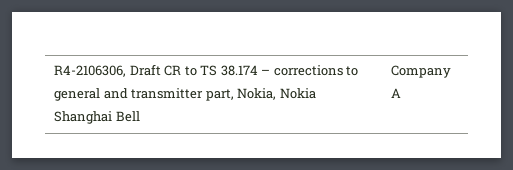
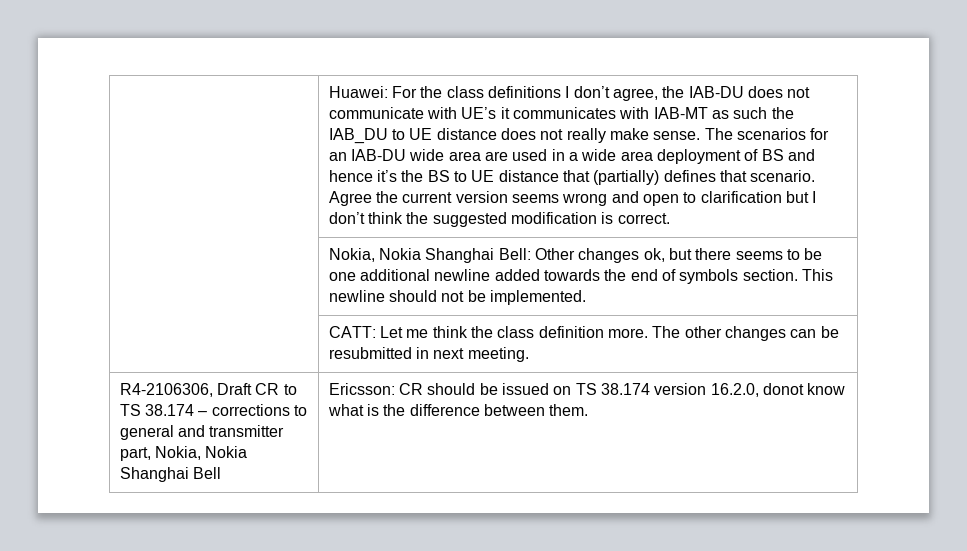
(54, 71) none -> [328,86,811,101] [328,107,794,119] [328,128,830,144] [328,149,815,164] [328,170,816,185] [328,191,817,206] [328,212,670,227] [328,248,823,263] [328,269,834,284] [328,290,587,305] [328,326,839,341] [328,347,529,362] | Huawei: For the class definitions I don’t agree, the IAB-DU does not communicate with UE’s it communicates with IAB-MT as such the IAB_DU to UE distance does not really make sense. The scenarios for an IAB-DU wide area are used in a wide area deployment of BS and hence it’s the BS to UE distance that (partially) defines that scenario. Agree the current version seems wrong and open to clarification but I don’t think the suggested modification is correct. // | Nokia, Nokia Shanghai Bell: Other changes ok, but there seems to be one additional newline added towards the end of symbols section. This newline should not be implemented. // | CATT: Let me think the class definition more. The other changes can be resubmitted in next meeting. //
[391,65,452,78] [391,88,402,98] Company A -> [328,383,846,397] [327,404,589,416] Ericsson: CR should be issued on TS 38.174 version 16.2.0, donot know what is the difference between them.

